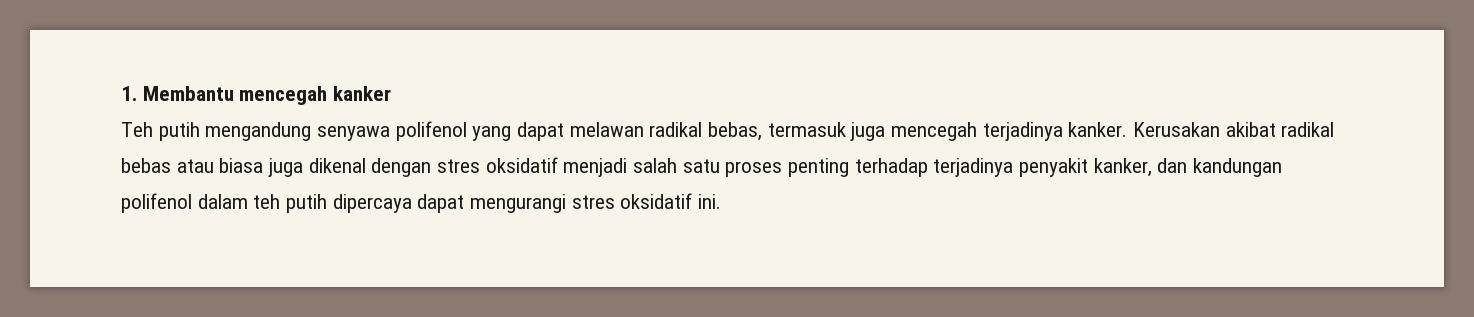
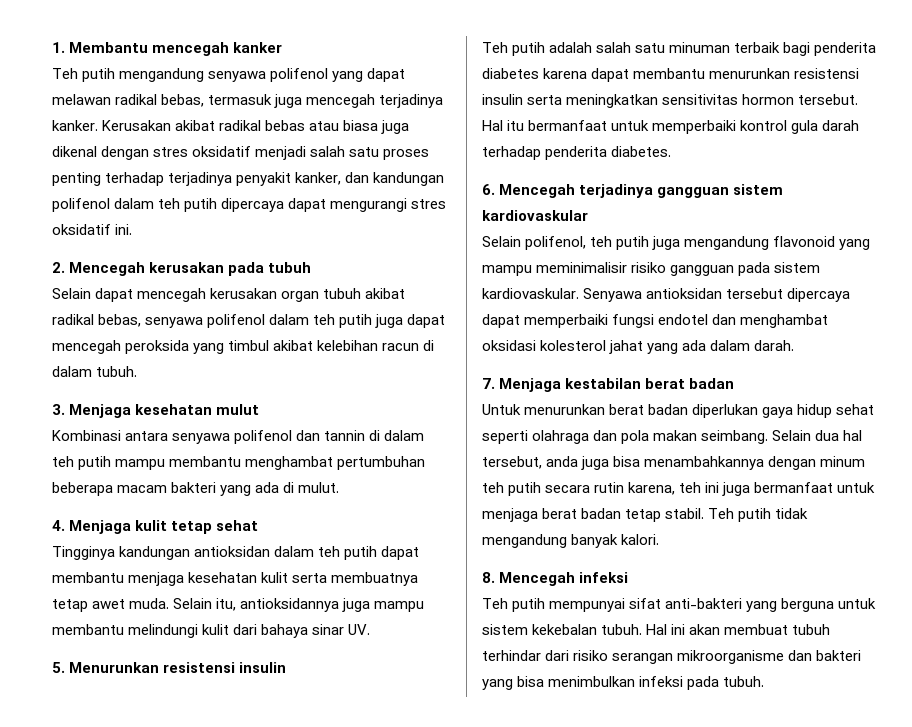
(722, 201) none -> [52,262,312,276] [52,288,406,302] [52,314,446,328] [52,340,435,354] [52,366,138,377] [52,404,260,418] [52,430,425,444] [52,456,426,470] [52,482,340,496] [52,520,259,534] [52,546,420,560] [52,572,419,586] [52,598,425,612] [52,624,371,638] [52,662,287,673] [482,42,877,56] [482,68,860,82] [482,94,859,108] [482,120,860,134] [482,146,672,160] [482,184,784,198] [482,210,588,221] [482,236,871,250] [482,262,821,276] [482,288,851,302] [482,314,829,328] [482,340,795,354] [482,378,735,392] [482,404,875,418] [482,430,863,444] [482,456,866,470] [482,482,876,496] [482,508,809,522] [482,534,660,548] [482,572,629,586] [482,598,877,612] [482,624,831,635] [482,650,862,664] [482,676,765,690] // 2. Mencegah kerusakan pada tubuh // Selain dapat mencegah kerusakan organ tubuh akibat radikal bebas, senyawa polifenol dalam teh putih juga dapat mencegah peroksida yang timbul akibat kelebihan racun di dalam tubuh. // 3. Menjaga kesehatan mulut // Kombinasi antara senyawa polifenol dan tannin di dalam teh putih mampu membantu menghambat pertumbuhan beberapa macam bakteri yang ada di mulut. // 4. Menjaga kulit tetap sehat // Tingginya kandungan antioksidan dalam teh putih dapat membantu menjaga kesehatan kulit serta membuatnya tetap awet muda. Selain itu, antioksidannya juga mampu membantu melindungi kulit dari bahaya sinar UV. // 5. Menurunkan resistensi insulin // Teh putih adalah salah satu minuman terbaik bagi penderita diabetes karena dapat membantu menurunkan resistensi insulin serta meningkatkan sensitivitas hormon tersebut. Hal itu bermanfaat untuk memperbaiki kontrol gula darah terhadap penderita diabetes. // 6. Mencegah terjadinya gangguan sistem kardiovaskular // Selain polifenol, teh putih juga mengandung flavonoid yang mampu meminimalisir risiko gangguan pada sistem kardiovaskular. Senyawa antioksidan tersebut dipercaya dapat memperbaiki fungsi endotel dan menghambat oksidasi kolesterol jahat yang ada dalam darah. // 7. Menjaga kestabilan berat badan // Untuk menurunkan berat badan diperlukan gaya hidup sehat seperti olahraga dan pola makan seimbang. Selain dua hal tersebut, anda juga bisa menambahkannya dengan minum teh putih secara rutin karena, teh ini juga bermanfaat untuk menjaga berat badan tetap stabil. Teh putih tidak mengandung banyak kalori. // 8. Mencegah infeksi // Teh putih mempunyai sifat anti-bakteri yang berguna untuk sistem kekebalan tubuh. Hal ini akan membuat tubuh terhindar dari risiko serangan mikroorganisme dan bakteri yang bisa menimbulkan infeksi pada tubuh.

